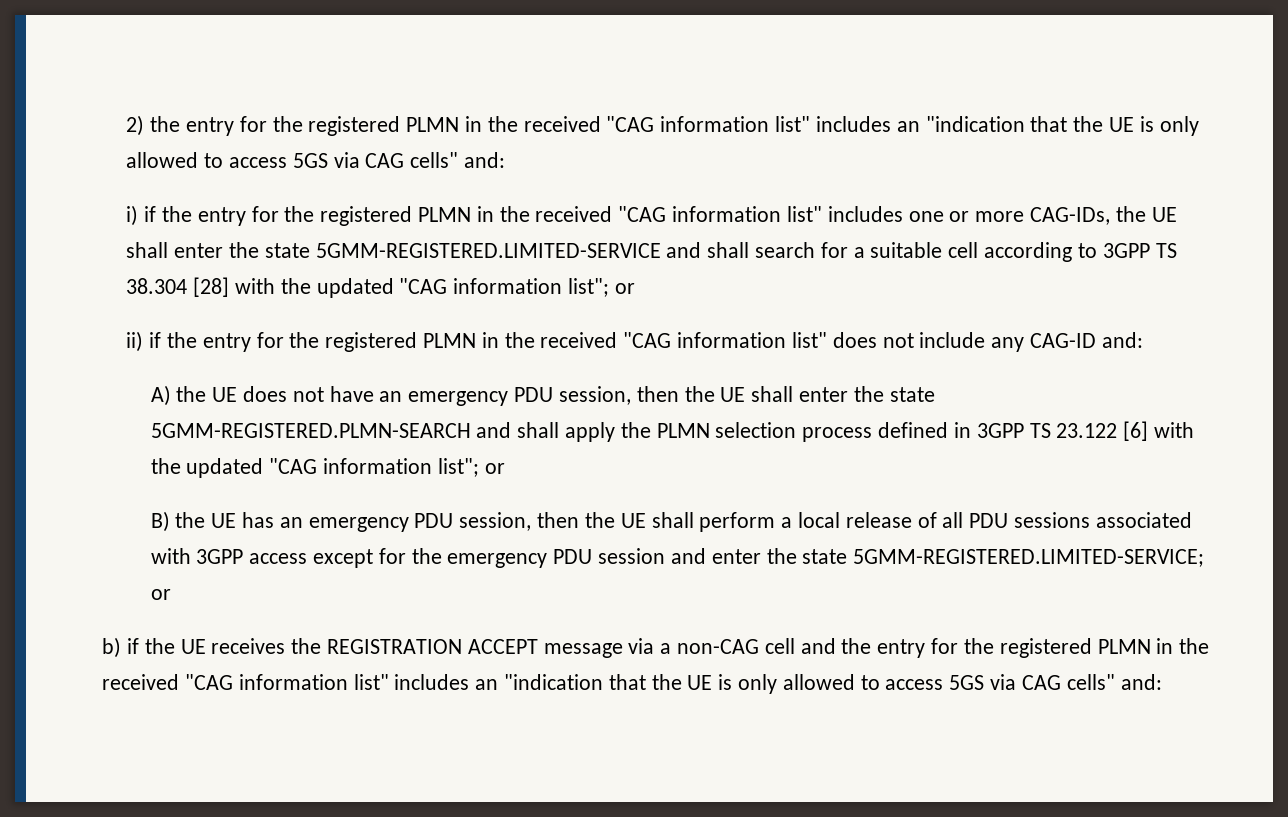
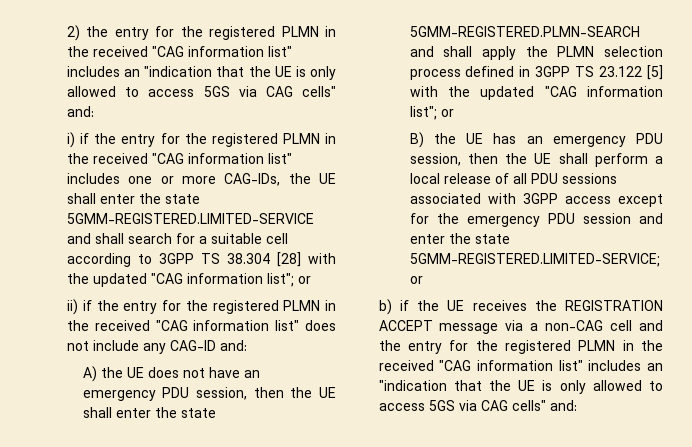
[1123,421,1149,441] [6] -> [647,65,663,80] [5]

